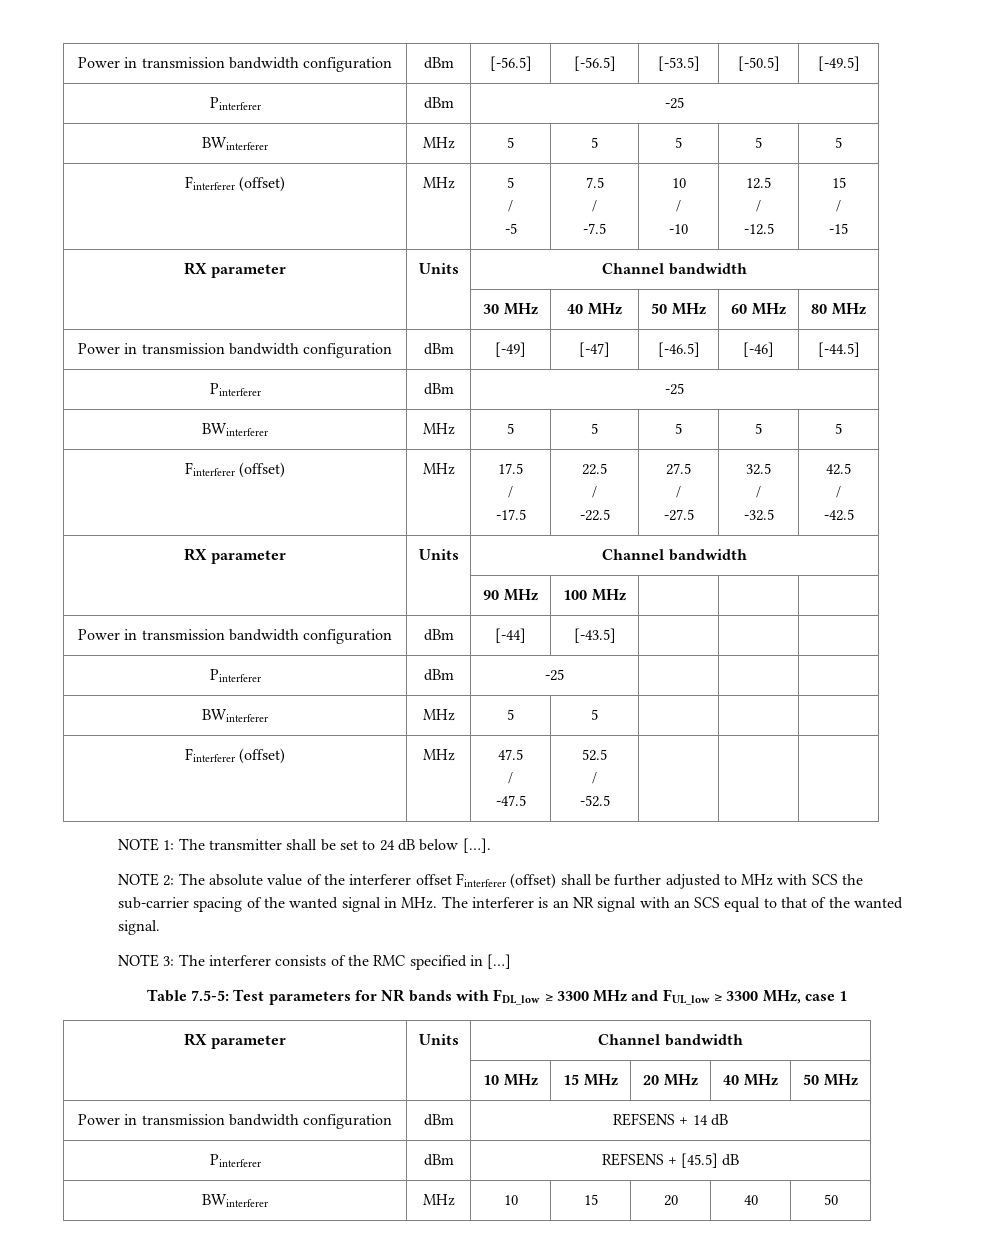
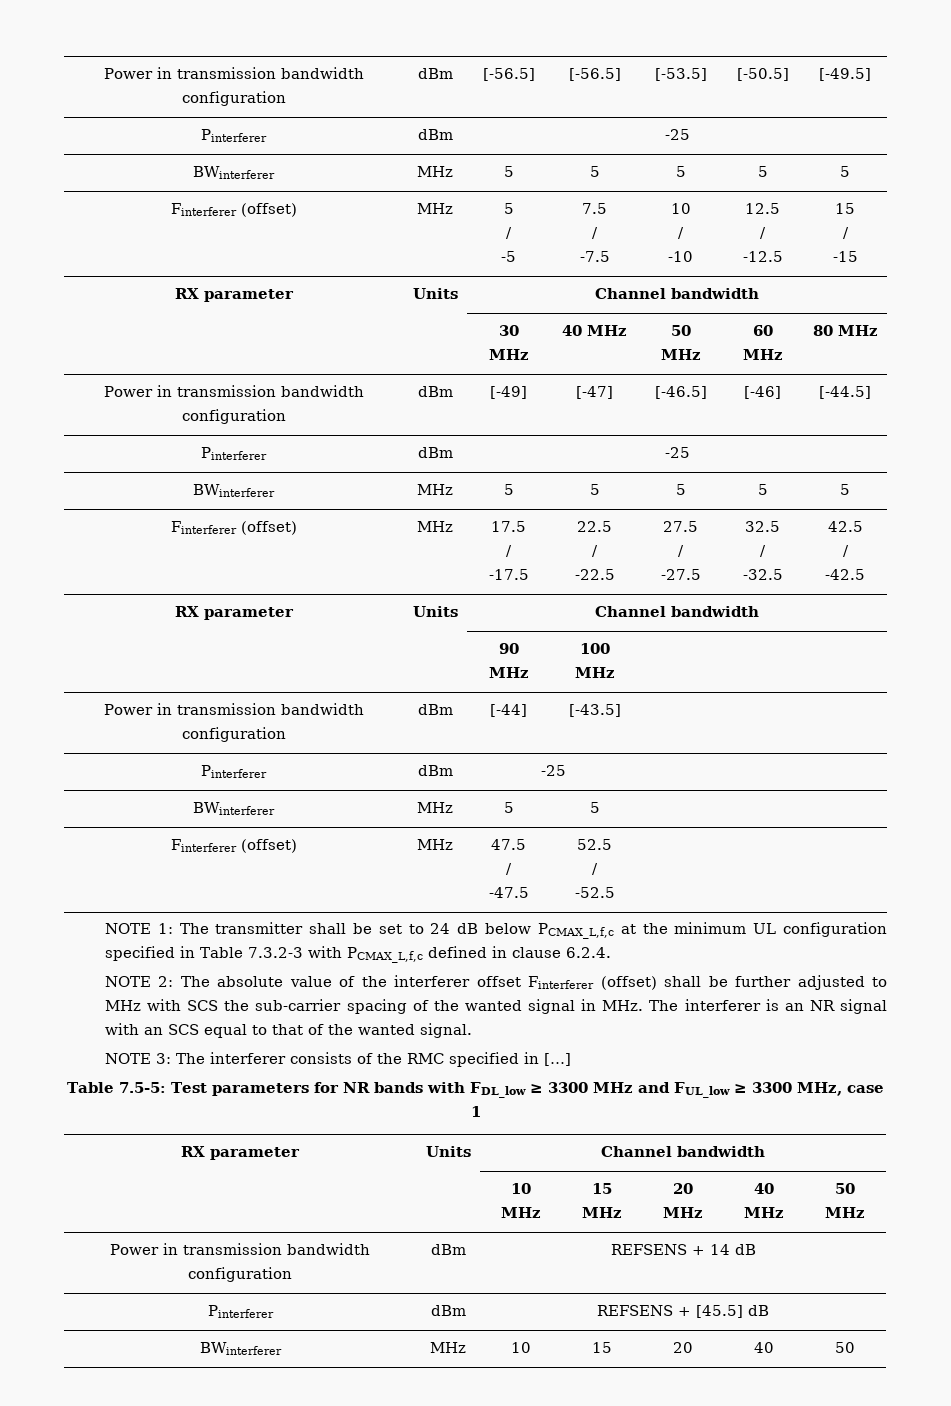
[462,838,491,853] […]. -> [537,922,887,939] [104,946,611,963] PCMAX_L,f,c at the minimum UL configuration specified in Table 7.3.2-3 with PCMAX_L,f,c defined in clause 6.2.4.

